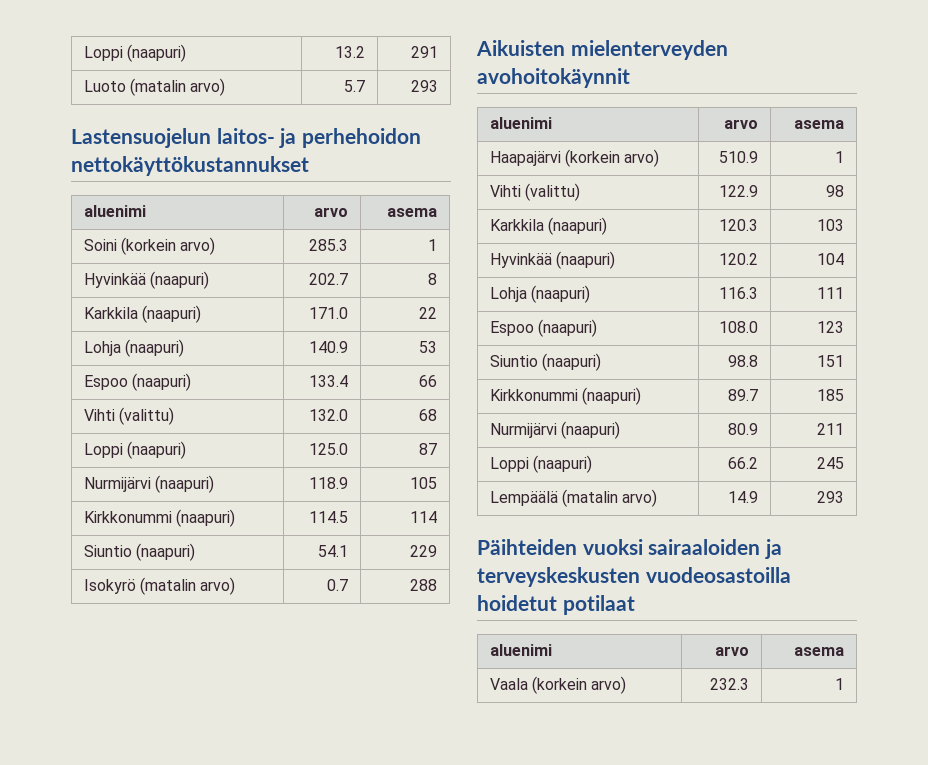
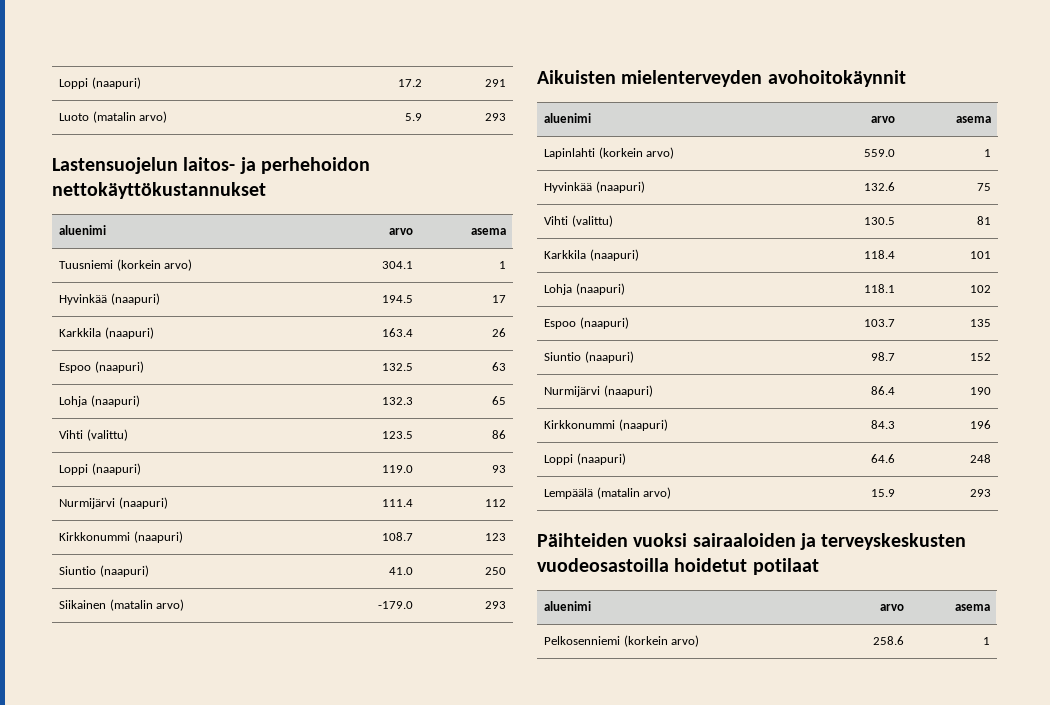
[83,44,187,62] [335,46,366,58] Loppi (naapuri) | 13.2 -> [59,77,141,89] [397,79,422,87] Loppi (naapuri) | 17.2
[344,80,366,92] 5.7 -> [404,113,422,121] 5.9
[83,237,216,255] [309,239,349,251] [428,239,438,251] [83,271,210,289] [309,273,349,285] [428,273,438,285] [83,305,202,323] [309,307,349,319] [419,307,438,319] [83,339,185,357] [309,341,349,353] [419,341,438,353] [83,373,192,391] [309,375,349,387] [419,375,438,387] [83,407,175,425] [309,409,349,421] [419,409,438,421] [83,441,187,459] [309,443,349,455] [419,443,438,455] [83,475,215,493] [309,477,349,489] [410,477,438,489] [83,509,236,527] [309,511,349,523] [410,511,438,523] [83,543,196,561] [318,545,349,557] [410,545,438,557] [83,577,236,595] [327,579,349,591] [410,579,438,591] Soini (korkein arvo) | 285.3 | 1 // Hyvinkää (naapuri) | 202.7 | 8 // Karkkila (naapuri) | 171.0 | 22 // Lohja (naapuri) | 140.9 | 53 // Espoo (naapuri) | 133.4 | 66 // Vihti (valittu) | 132.0 | 68 // Loppi (naapuri) | 125.0 | 87 // Nurmijärvi (naapuri) | 118.9 | 105 // Kirkkonummi (naapuri) | 114.5 | 114 // Siuntio (naapuri) | 54.1 | 229 // Isokyrö (matalin arvo) | 0.7 | 288 -> [59,259,193,271] [381,261,413,269] [498,261,506,269] [59,293,160,305] [381,295,413,303] [491,295,506,303] [59,327,154,339] [381,328,413,337] [491,328,506,337] [59,361,144,373] [381,363,413,371] [491,362,506,371] [59,395,140,407] [381,397,413,405] [491,396,506,405] [59,429,128,441] [381,431,413,439] [491,430,506,439] [59,463,141,475] [381,465,413,473] [491,465,506,473] [59,497,168,509] [381,499,413,507] [484,499,506,507] [59,531,183,543] [381,532,413,541] [484,533,506,541] [59,565,149,577] [388,567,413,575] [484,567,506,575] [59,599,185,611] [377,601,413,609] [484,601,506,609] Tuusniemi (korkein arvo) | 304.1 | 1 // Hyvinkää (naapuri) | 194.5 | 17 // Karkkila (naapuri) | 163.4 | 26 // Espoo (naapuri) | 132.5 | 63 // Lohja (naapuri) | 132.3 | 65 // Vihti (valittu) | 123.5 | 86 // Loppi (naapuri) | 119.0 | 93 // Nurmijärvi (naapuri) | 111.4 | 112 // Kirkkonummi (naapuri) | 108.7 | 123 // Siuntio (naapuri) | 41.0 | 250 // Siikainen (matalin arvo) | -179.0 | 293
[489,149,660,167] [719,151,759,163] [835,151,845,163] [489,183,581,201] [719,185,759,197] [826,185,845,197] [489,217,608,235] [719,219,759,231] [817,219,845,231] [489,251,616,269] [719,253,759,265] [817,253,845,265] [489,285,591,303] [719,287,759,299] [817,287,845,299] [489,319,598,337] [719,321,759,333] [817,321,845,333] [489,353,602,371] [728,355,759,367] [817,355,845,367] [489,387,642,405] [728,389,759,401] [817,389,845,401] [489,421,621,439] [728,423,759,435] [817,423,845,435] [489,455,593,473] [728,457,759,469] [817,457,845,469] Haapajärvi (korkein arvo) | 510.9 | 1 // Vihti (valittu) | 122.9 | 98 // Karkkila (naapuri) | 120.3 | 103 // Hyvinkää (naapuri) | 120.2 | 104 // Lohja (naapuri) | 116.3 | 111 // Espoo (naapuri) | 108.0 | 123 // Siuntio (naapuri) | 98.8 | 151 // Kirkkonummi (naapuri) | 89.7 | 185 // Nurmijärvi (naapuri) | 80.9 | 211 // Loppi (naapuri) | 66.2 | 245 -> [544,147,675,159] [863,149,895,157] [983,149,991,157] [544,181,645,193] [863,182,895,191] [976,183,991,191] [544,215,613,227] [863,217,895,225] [976,216,991,225] [544,249,639,261] [863,250,895,259] [969,251,991,259] [544,283,625,295] [863,284,895,293] [969,285,991,293] [544,317,629,329] [863,319,895,327] [969,319,991,327] [544,351,634,363] [870,352,895,361] [969,353,991,361] [544,385,653,397] [870,386,895,395] [969,387,991,395] [544,419,668,431] [870,420,895,429] [969,420,991,429] [544,453,626,465] [870,454,895,463] [969,454,991,463] Lapinlahti (korkein arvo) | 559.0 | 1 // Hyvinkää (naapuri) | 132.6 | 75 // Vihti (valittu) | 130.5 | 81 // Karkkila (naapuri) | 118.4 | 101 // Lohja (naapuri) | 118.1 | 102 // Espoo (naapuri) | 103.7 | 135 // Siuntio (naapuri) | 98.7 | 152 // Nurmijärvi (naapuri) | 86.4 | 190 // Kirkkonummi (naapuri) | 84.3 | 196 // Loppi (naapuri) | 64.6 | 248
[728,491,759,503] 14.9 -> [870,489,895,497] 15.9
[489,676,627,694] [710,678,750,690] Vaala (korkein arvo) | 232.3 -> [544,635,700,647] [872,636,904,645] Pelkosenniemi (korkein arvo) | 258.6

